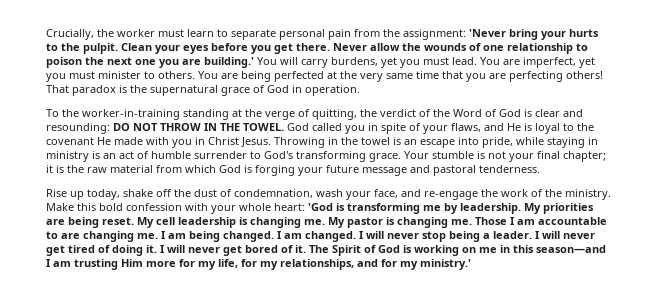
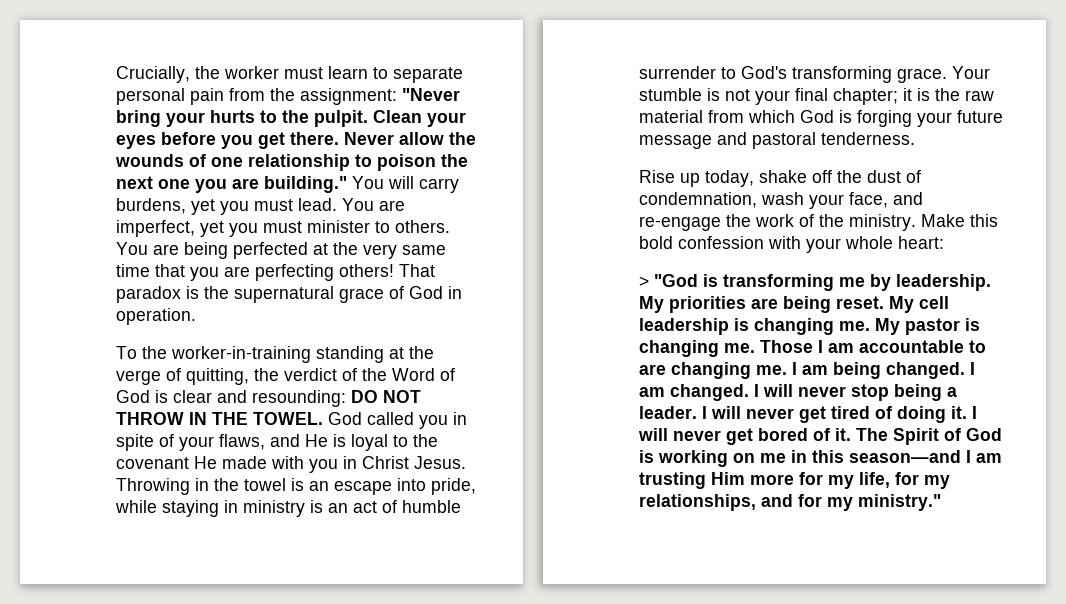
[469,29,506,37] 'Never -> [402,88,460,101] "Never
[204,57,254,68] building.' -> [264,176,347,193] building."
[308,203,333,211] 'God -> [639,274,698,287] // > "God
[420,259,471,270] ministry.' -> [858,494,941,511] ministry."

